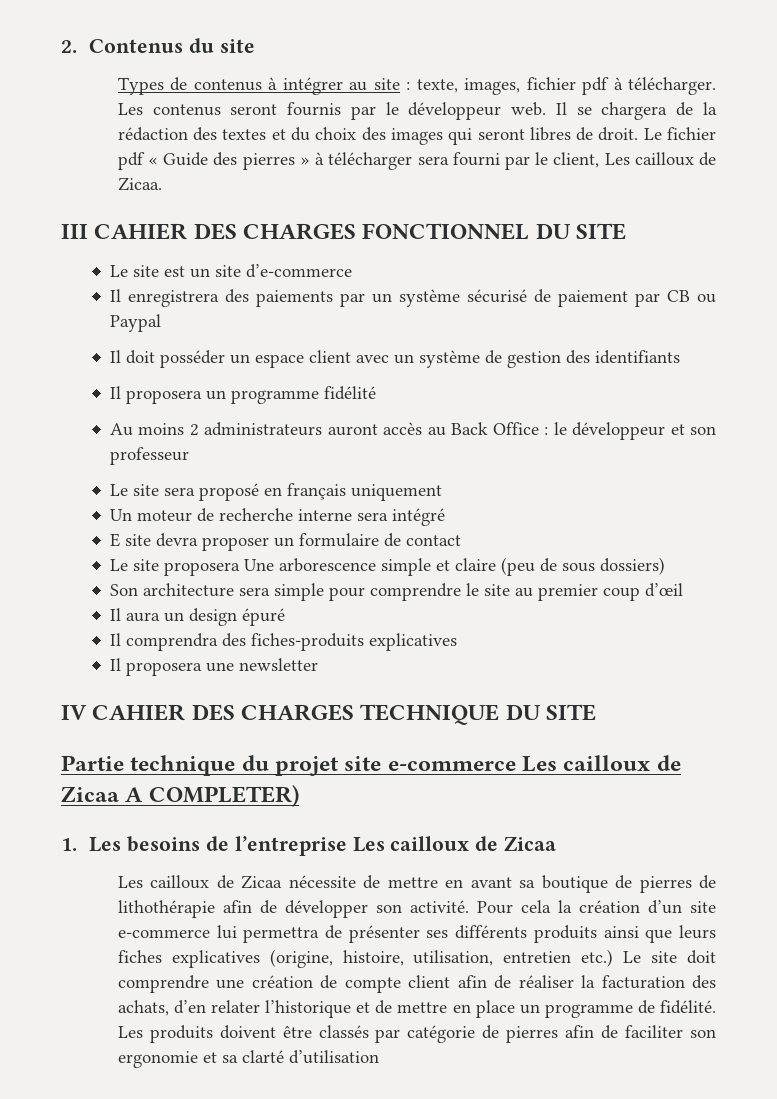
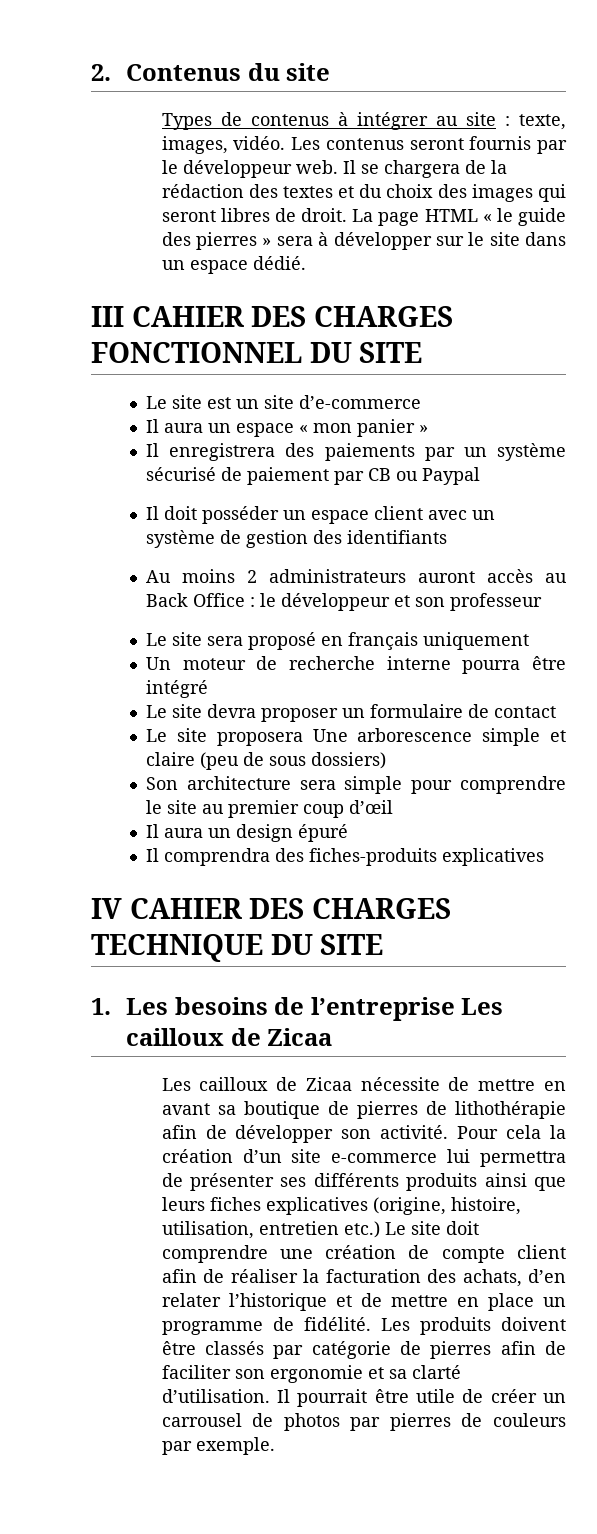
[526,77,716,95] fichier pdf à télécharger. -> [233,136,286,150] vidéo.
[643,127,716,140] [117,152,717,170] [117,177,162,191] Le fichier pdf « Guide des pierres » à télécharger sera fourni par le client, Les cailloux de Zicaa. -> [352,208,566,226] [161,232,566,250] [161,256,306,274] La page HTML « le guide des pierres » sera à développer sur le site dans un espace dédié.
(352, 271) none -> [146,419,429,437] // Il aura un espace « mon panier »
[109,386,376,404] // Il proposera un programme fidélité -> (448, 537) none
[356,512,388,521] sera -> [462,656,566,674] pourra être
[109,533,120,547] E -> [146,705,168,718] Le
[109,658,318,676] // Il proposera une newsletter -> (545, 857) none
[61,755,681,776] [61,785,299,807] // Partie technique du projet site e-commerce Les cailloux de Zicaa A COMPLETER) -> (384, 944) none
[288,1050,379,1064] d’utilisation -> [161,1389,567,1407] [161,1413,566,1431] [161,1437,275,1455] d’utilisation. Il pourrait être utile de créer un carrousel de photos par pierres de couleurs par exemple.

